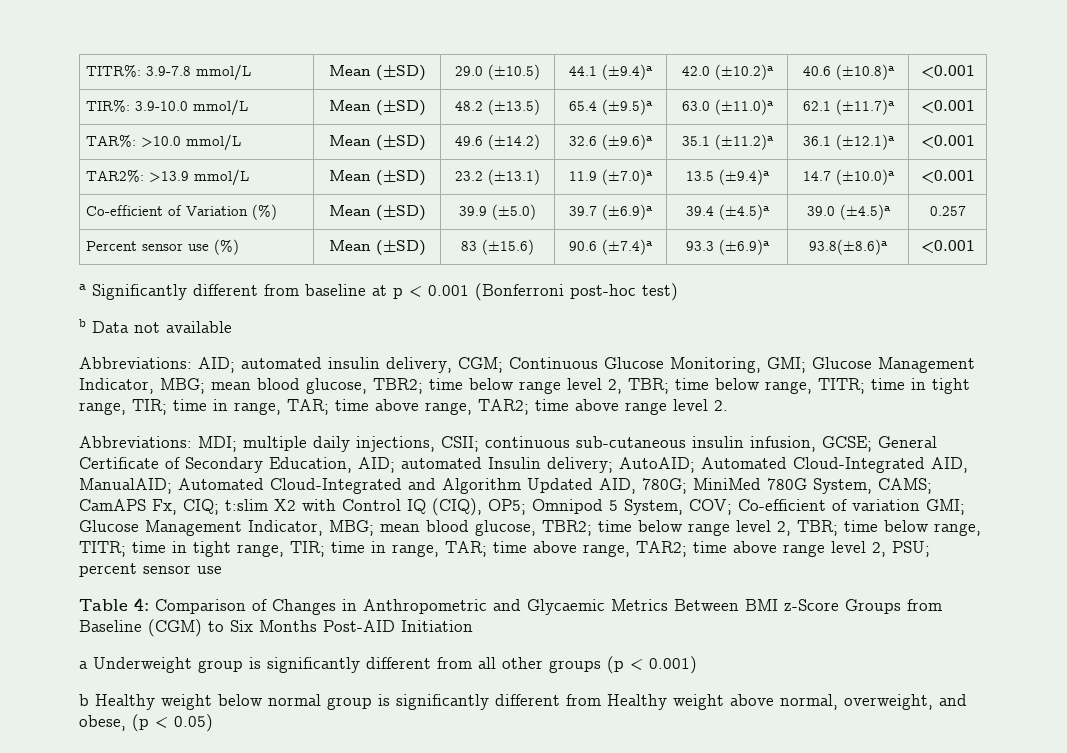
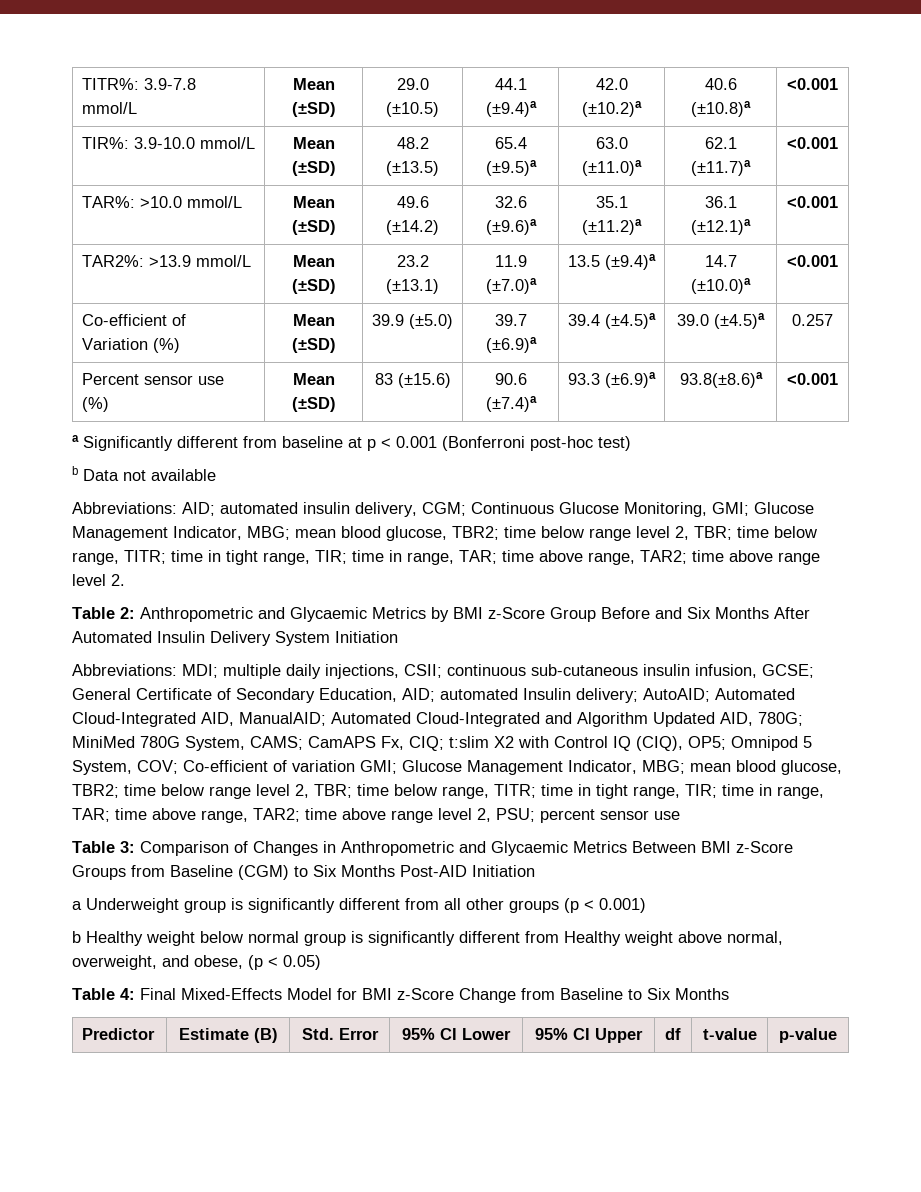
(728, 405) none -> [72,607,810,622] [72,631,398,646] // Table 2: Anthropometric and Glycaemic Metrics by BMI z-Score Group Before and Six Months After Automated Insulin Delivery System Initiation
[134,598,149,611] 4: -> [120,841,135,853] 3:
(213, 723) none -> [72,988,729,1003] [81,1028,155,1040] [178,1028,278,1043] [301,1028,379,1040] [402,1028,512,1040] [535,1028,643,1043] [665,1028,681,1040] [702,1028,757,1040] [779,1028,837,1043] // Table 4: Final Mixed-Effects Model for BMI z-Score Change from Baseline to Six Months // Predictor | Estimate (B) | Std. Error | 95% CI Lower | 95% CI Upper | df | t-value | p-value

